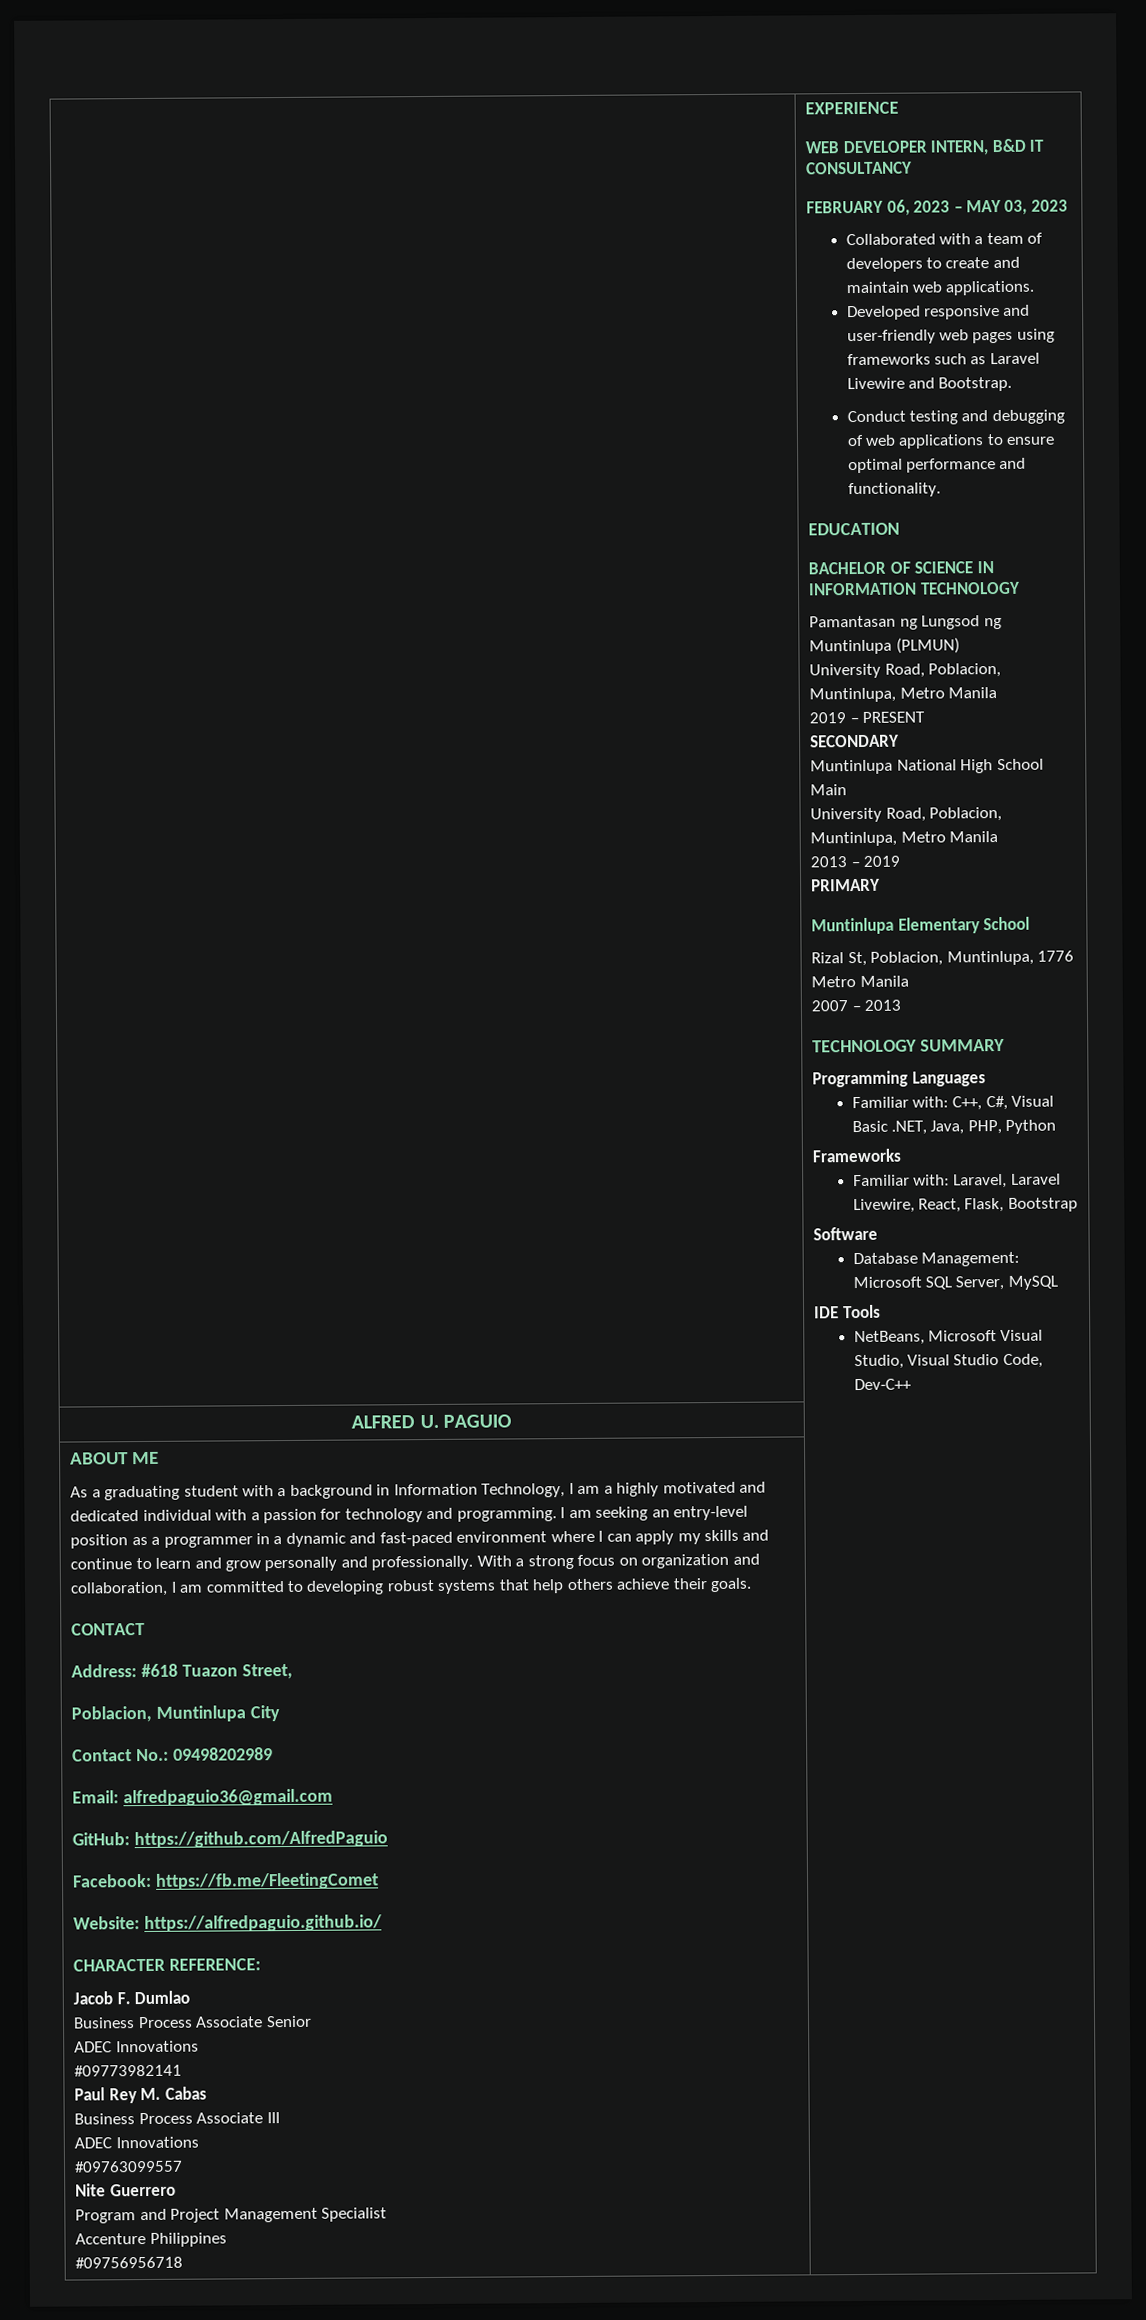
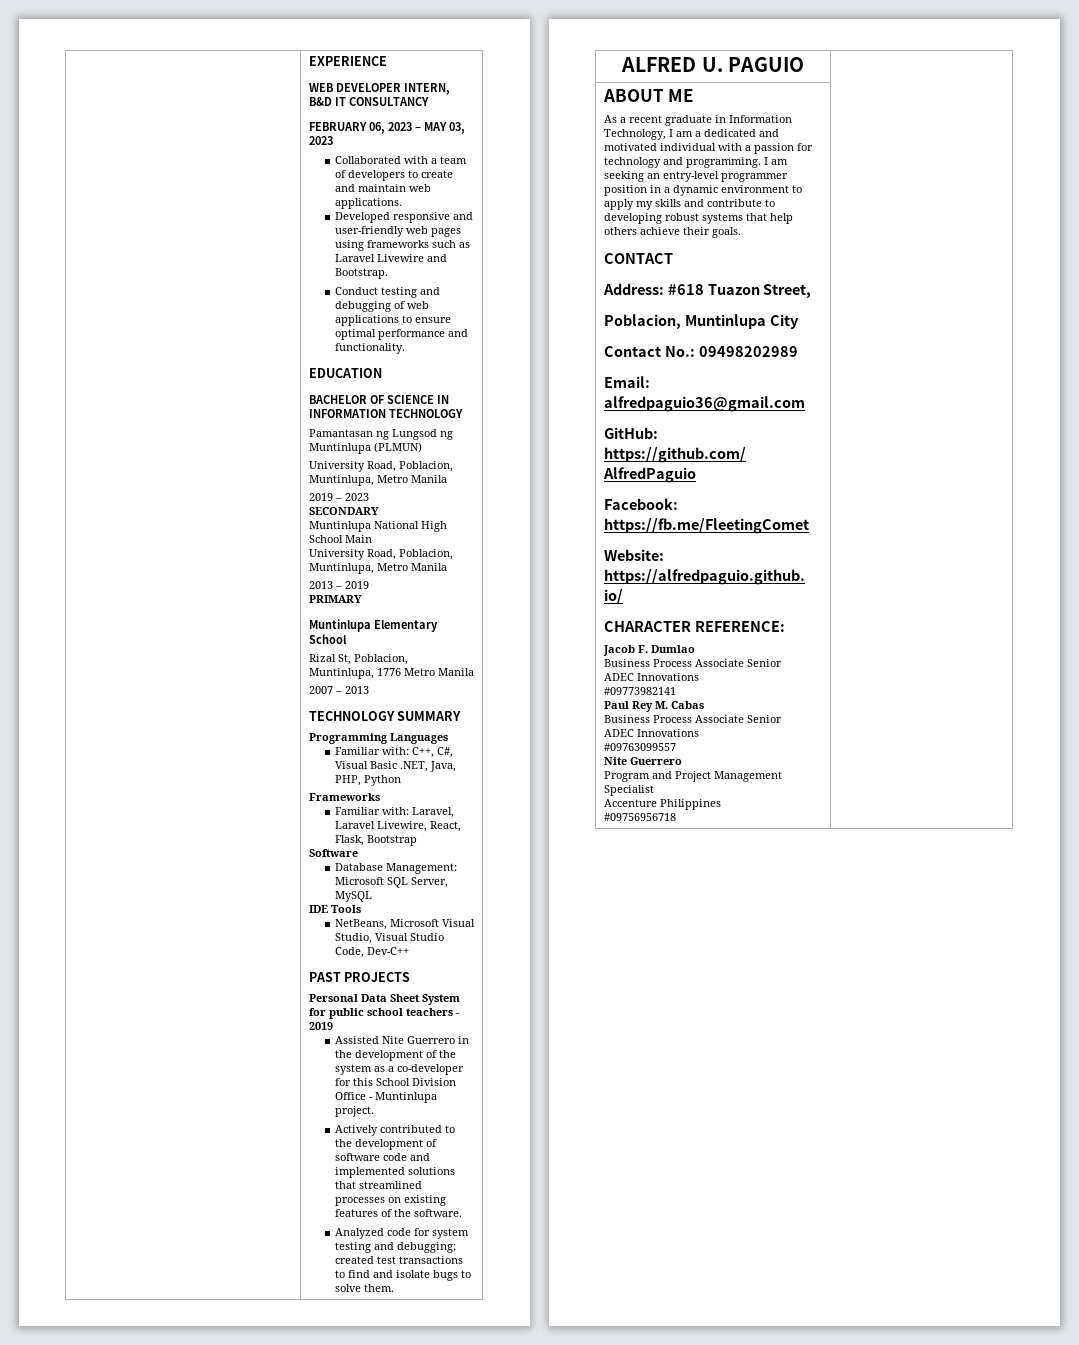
[862,711,926,723] PRESENT -> [344,493,369,501] 2023
(912, 1384) none -> [308,972,411,982] [308,994,460,1005] [308,1008,460,1019] [308,1022,333,1030] [335,1036,470,1044] [335,1050,457,1061] [335,1064,465,1075] [335,1078,457,1086] [335,1092,438,1103] [335,1106,375,1117] [335,1125,456,1136] [335,1139,438,1150] [335,1153,431,1161] [335,1167,456,1178] [335,1181,423,1189] [335,1195,447,1206] [335,1209,463,1217] [335,1228,470,1239] [335,1242,457,1253] [335,1256,464,1264] [335,1270,472,1281] [335,1284,395,1292] // PAST PROJECTS // Personal Data Sheet System for public school teachers - 2019 // Assisted Nite Guerrero in the development of the system as a co-developer for this School Division Office - Muntinlupa project. // Actively contributed to the development of software code and implemented solutions that streamlined processes on existing features of the software. // Analyzed code for system testing and debugging; created test transactions to find and isolate bugs to solve them.
[104,1484,373,1501] graduating student with a background -> [628,115,712,126] recent graduate
[616,1481,766,1497] [70,1510,140,1522] highly motivated and dedicated -> [703,129,779,137] [603,143,657,151] dedicated and motivated
[70,1529,770,1549] [70,1553,760,1572] [70,1581,285,1597] position as a programmer in a dynamic and fast-paced environment where I can apply my skills and continue to learn and grow personally and professionally. With a strong focus on organization and collaboration, I am committed -> [720,173,788,182] [603,185,802,196] [603,199,762,210] programmer position in a dynamic environment to apply my skills and contribute
[266,2112,280,2124] III -> [746,715,782,723] Senior

